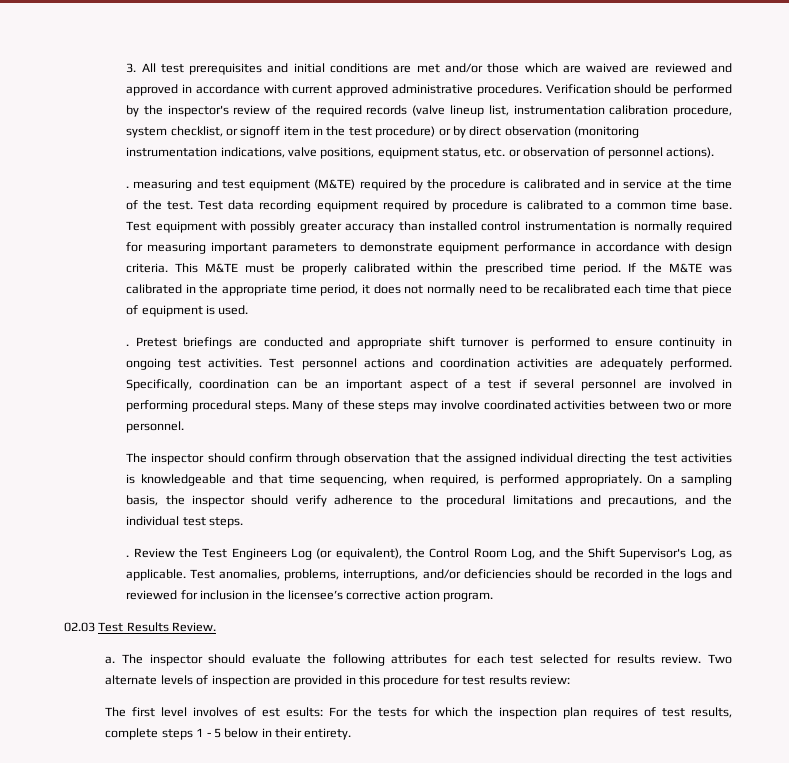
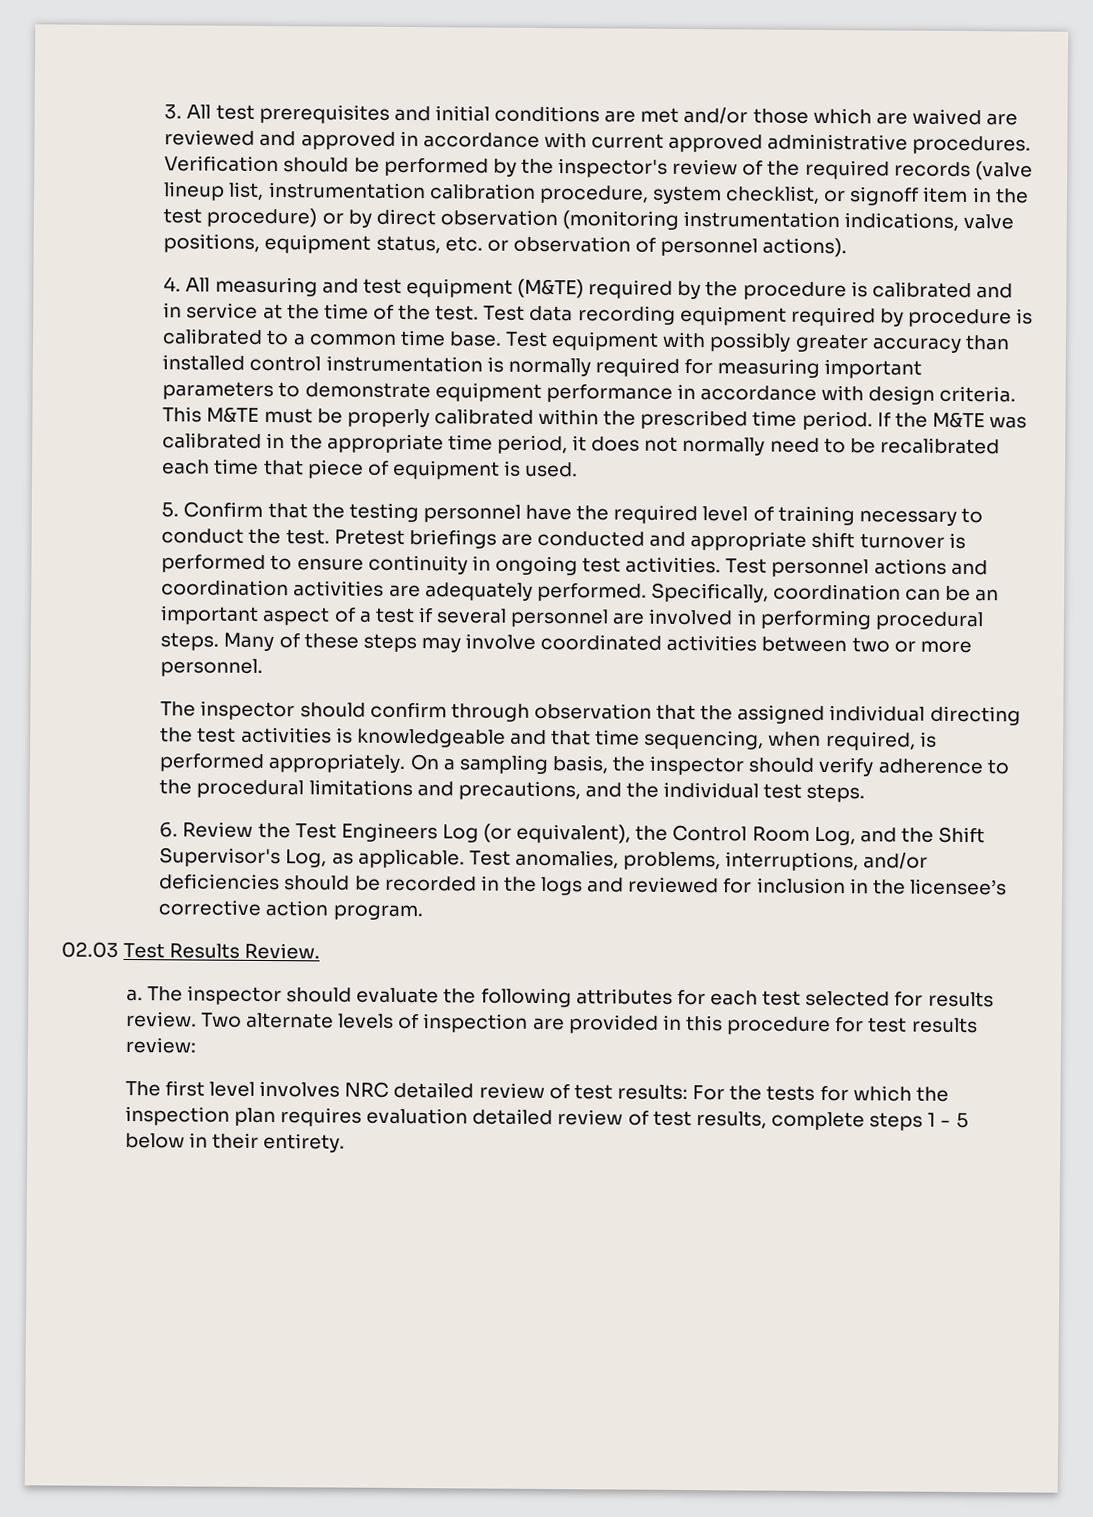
[126,186,130,188] . -> [163,276,211,292] 4. All
[126,344,130,346] . -> [161,501,983,526] [161,528,330,545] 5. Confirm that the testing personnel have the required level of training necessary to conduct the test.
[126,555,130,557] . -> [159,822,179,838] 6.
[244,707,324,717] of est esults: -> [344,1081,689,1101] NRC detailed review of test results:
(639, 713) none -> [366,1107,624,1126] evaluation detailed review

